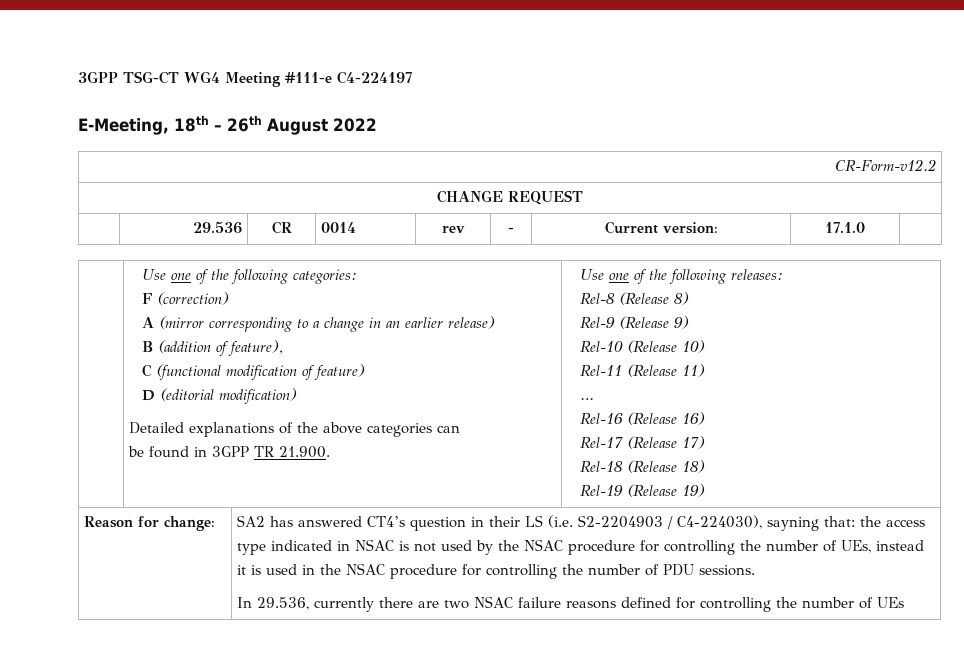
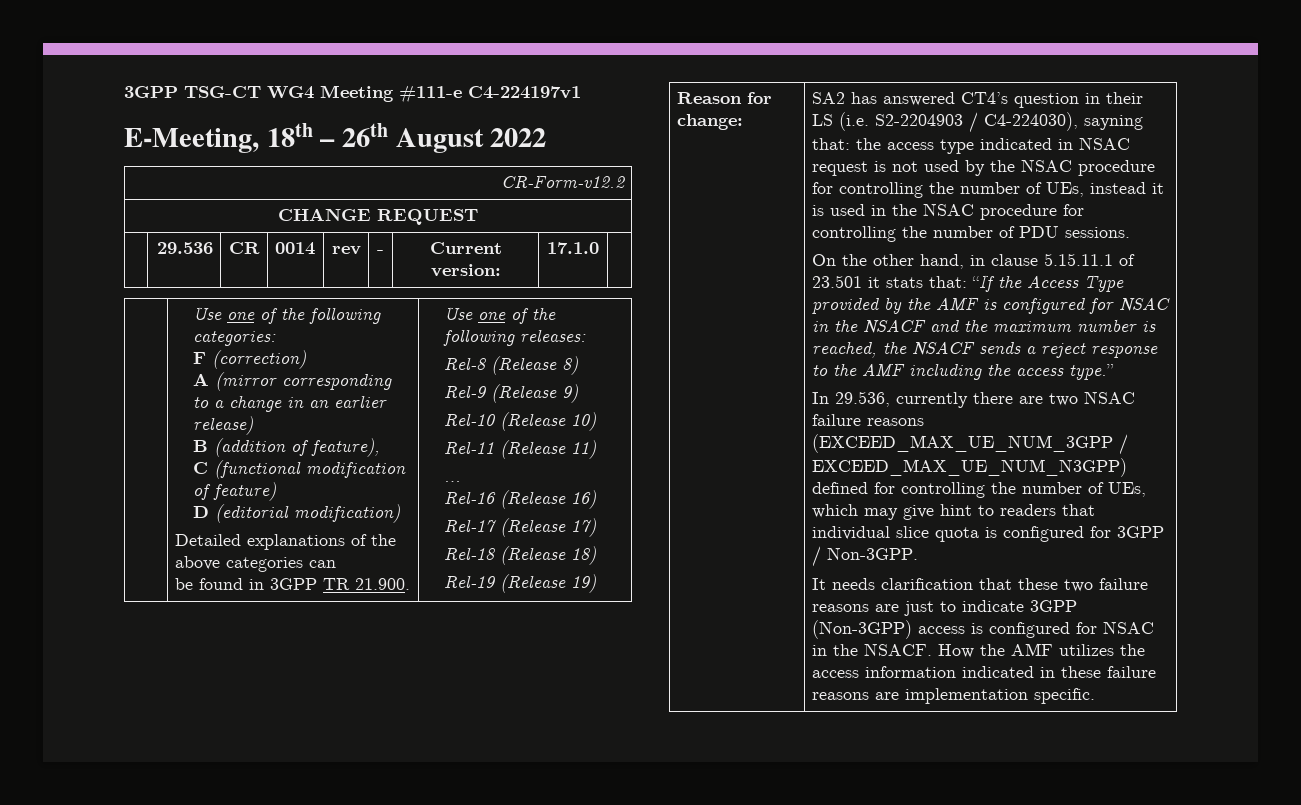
[337,71,412,84] C4-224197 -> [468,86,581,99] C4-224197v1
(395, 545) none -> [811,161,868,176] request
(756, 570) none -> [811,253,1135,269] [811,275,1124,292] [811,297,1170,314] [811,319,1156,334] [811,341,1158,358] [811,363,1114,380] // On the other hand, in clause 5.15.11.1 of 23.501 it stats that: “If the Access Type provided by the AMF is configured for NSAC in the NSACF and the maximum number is reached, the NSACF sends a reject response to the AMF including the access type.”
(617, 604) none -> [811,434,1128,455] [811,458,1127,477] (EXCEED_MAX_UE_NUM_3GPP / EXCEED_MAX_UE_NUM_N3GPP)
[877,597,905,608] UEs -> [1107,482,1146,497] [811,504,1095,520] [811,526,1164,542] [811,546,918,567] [811,578,1148,592] [811,600,1077,616] [811,620,1154,639] [811,643,1145,658] [811,666,1156,678] [811,688,1095,704] UEs, which may give hint to readers that individual slice quota is configured for 3GPP / Non-3GPP. // It needs clarification that these two failure reasons are just to indicate 3GPP (Non-3GPP) access is configured for NSAC in the NSACF. How the AMF utilizes the access information indicated in these failure reasons are implementation specific.

